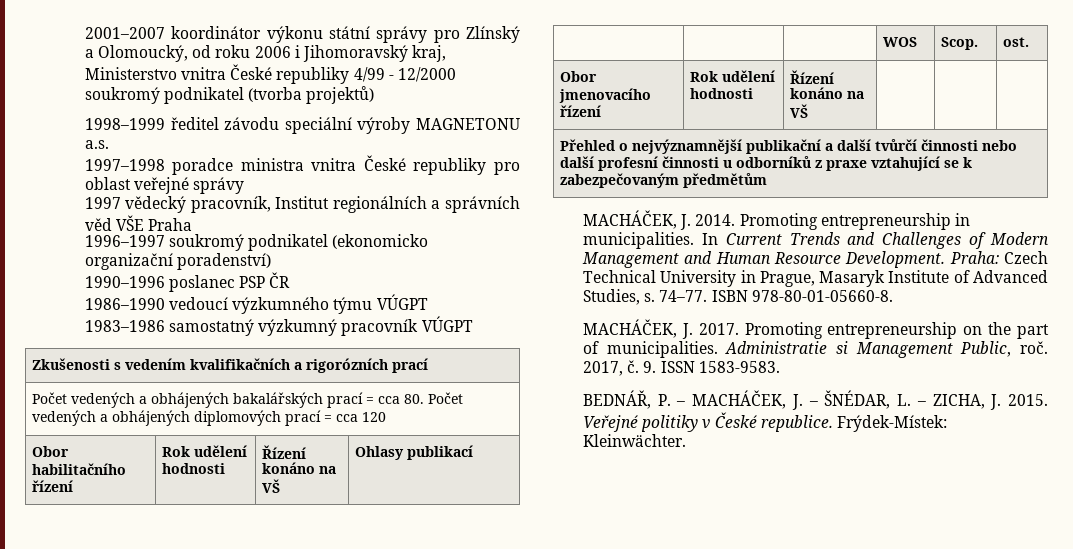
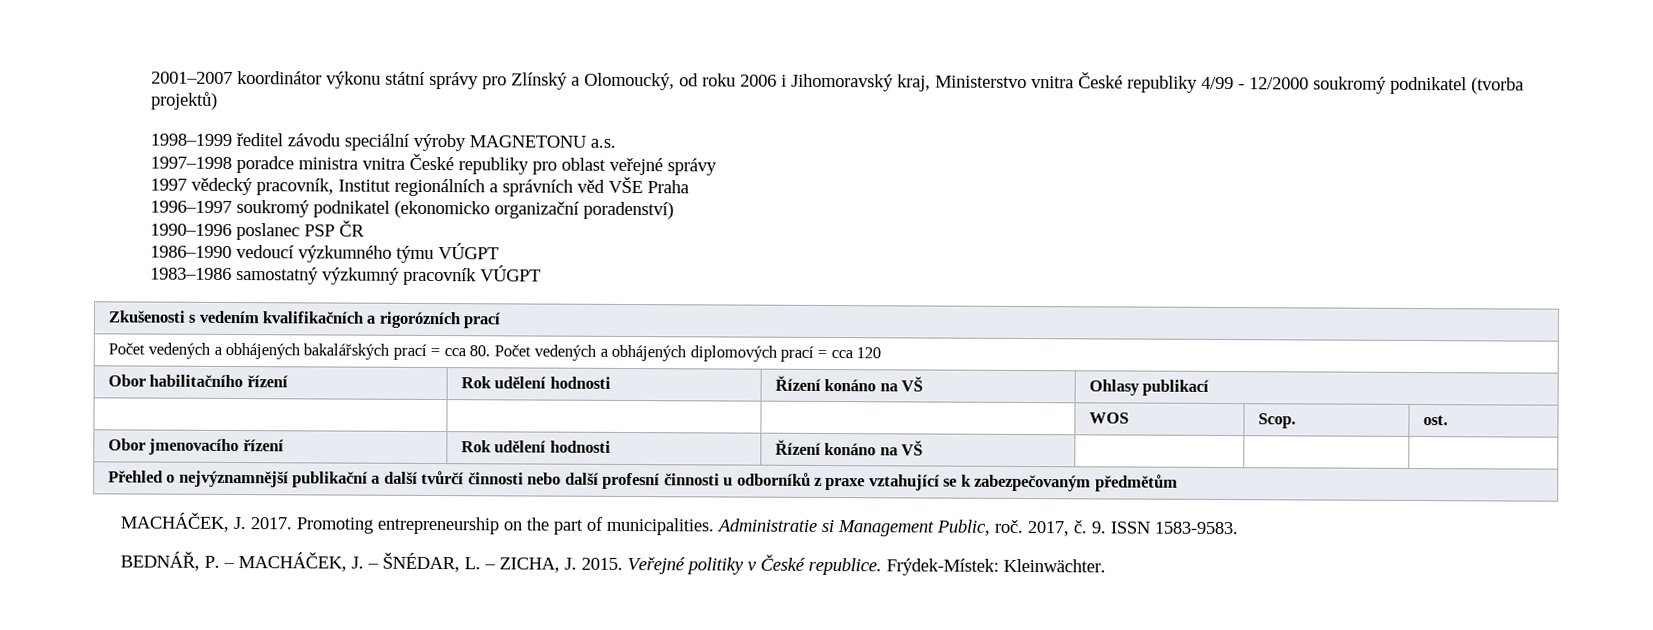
[582,210,970,230] [582,232,1049,249] [581,251,1048,268] [582,270,1048,287] [582,289,893,305] // MACHÁČEK, J. 2014. Promoting entrepreneurship in municipalities. In Current Trends and Challenges of Modern Management and Human Resource Development. Praha: Czech Technical University in Prague, Masaryk Institute of Advanced Studies, s. 74–77. ISBN 978-80-01-05660-8. -> (1178, 483) none

